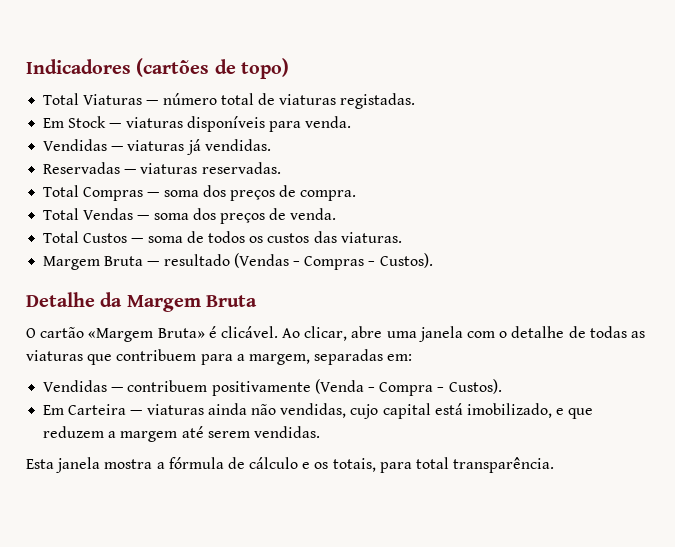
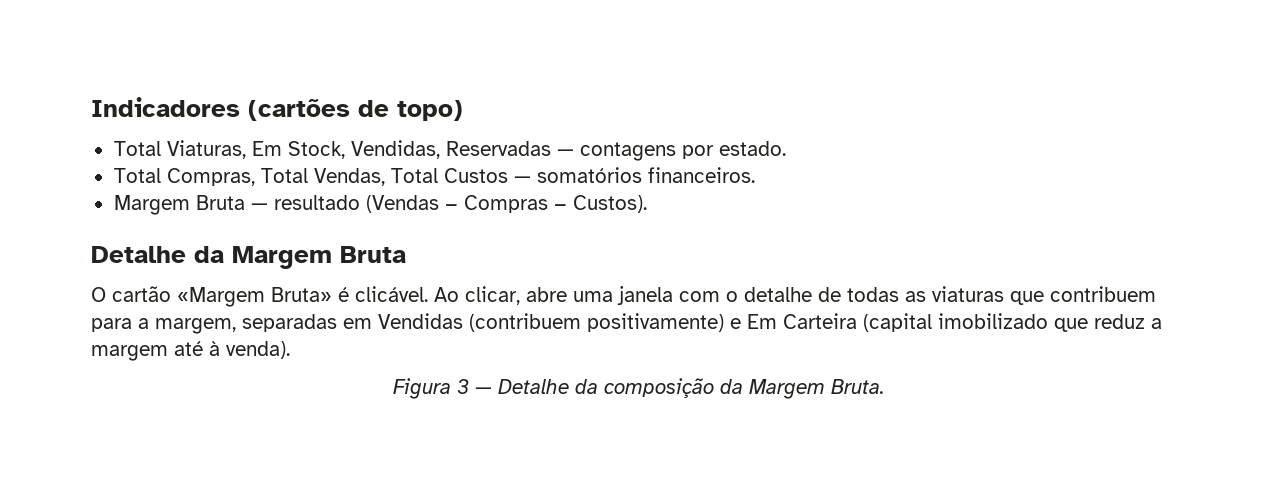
[83,93,416,109] [43,116,352,132] [43,139,271,155] [43,162,281,174] [43,185,357,201] [43,208,337,224] [43,231,402,243] Viaturas — número total de viaturas registadas. // Em Stock — viaturas disponíveis para venda. // Vendidas — viaturas já vendidas. // Reservadas — viaturas reservadas. // Total Compras — soma dos preços de compra. // Total Vendas — soma dos preços de venda. // Total Custos — soma de todos os custos das viaturas. -> [166,140,786,161] [113,167,755,186] Viaturas, Em Stock, Vendidas, Reservadas — contagens por estado. // Total Compras, Total Vendas, Total Custos — somatórios financeiros.
[387,354,413,361] [43,379,502,396] [43,403,594,419] [43,426,320,442] [26,457,555,473] em: // Vendidas — contribuem positivamente (Venda − Compra − Custos). // Em Carteira — viaturas ainda não vendidas, cujo capital está imobilizado, e que reduzem a margem até serem vendidas. // Esta janela mostra a fórmula de cálculo e os totais, para total transparência. -> [343,313,1162,332] [91,341,290,361] [393,378,884,399] em Vendidas (contribuem positivamente) e Em Carteira (capital imobilizado que reduz a margem até à venda). // Figura 3 — Detalhe da composição da Margem Bruta.

